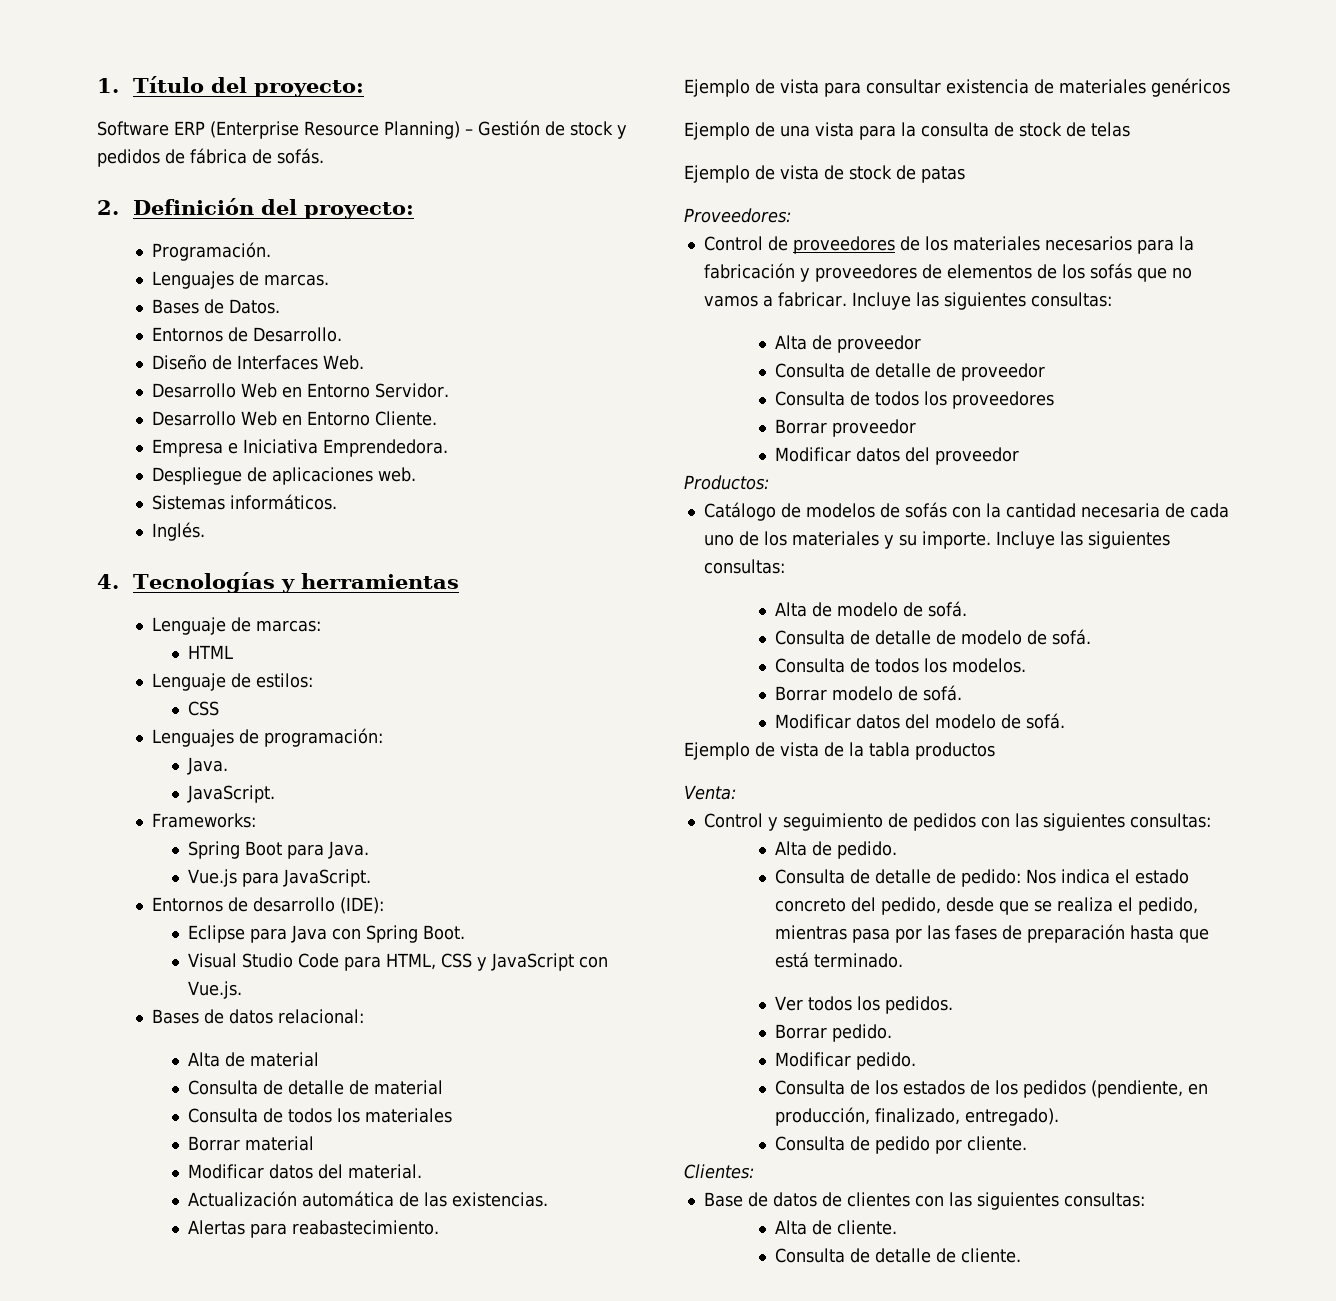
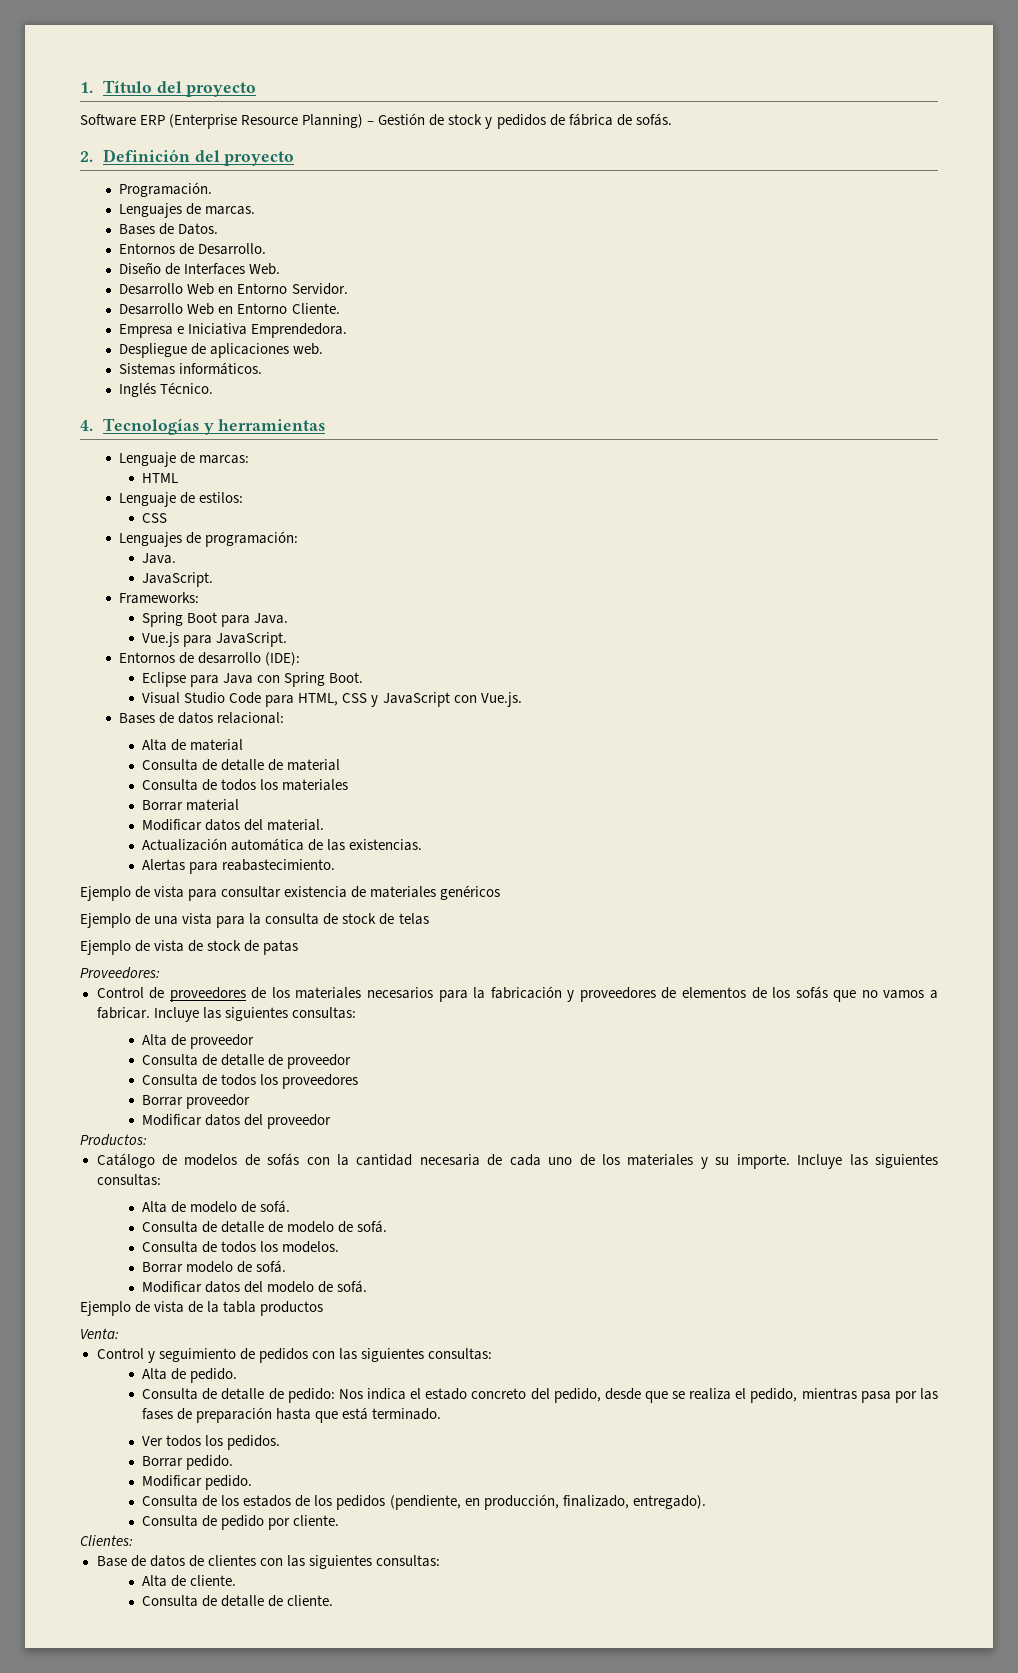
[253,80,364,97] proyecto: -> [186,82,257,97] proyecto
[303,202,414,219] proyecto: -> [224,151,295,166] proyecto
[152,522,206,541] Inglés. -> [119,382,214,397] Inglés Técnico.

